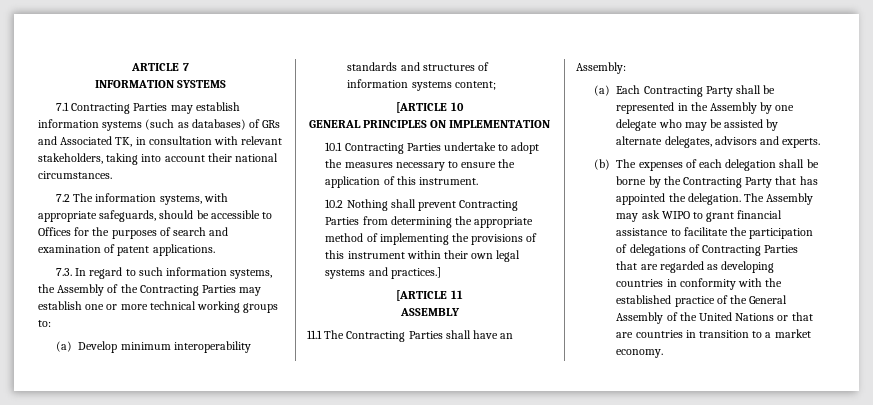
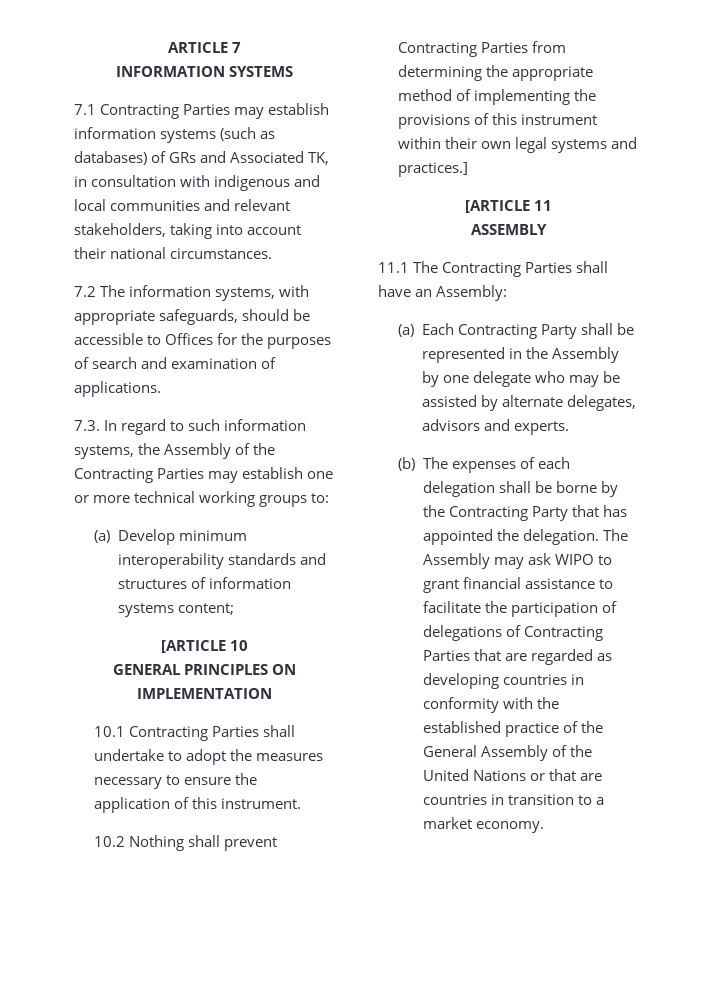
(239, 140) none -> [214,175,321,191] [74,199,231,211] indigenous and local communities and
[117,246,150,256] patent -> (277, 363) none
(441, 147) none -> [263,725,296,737] shall

